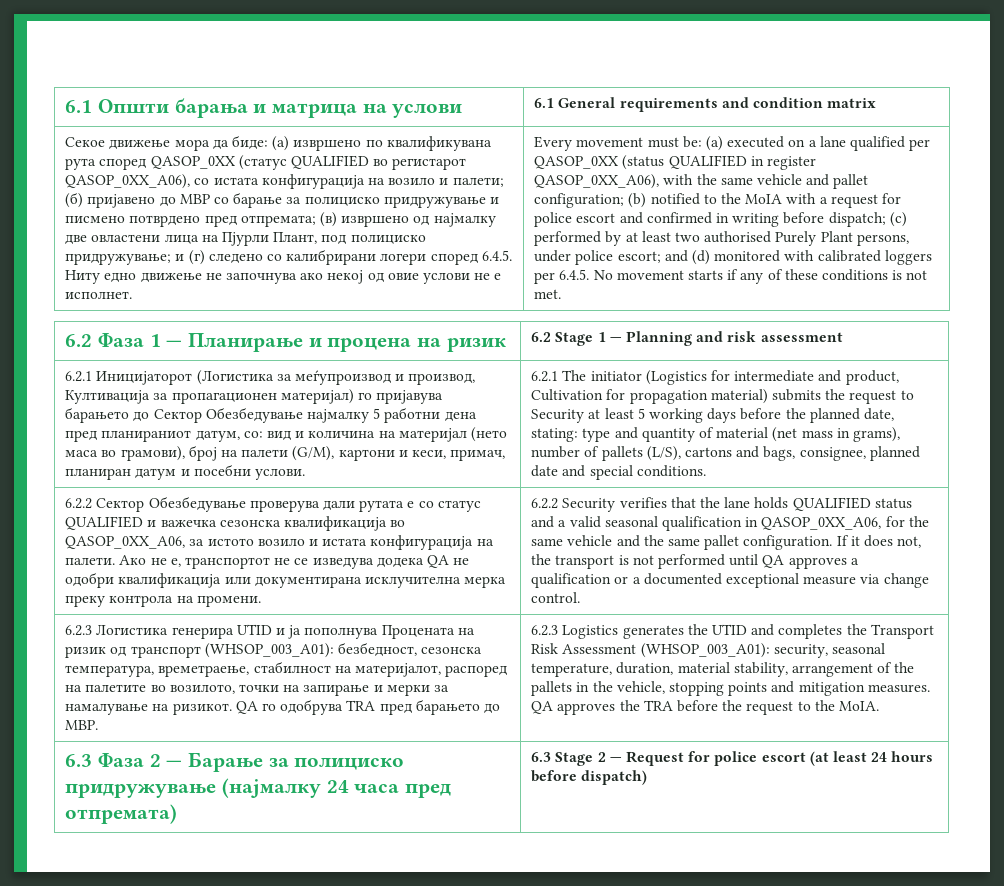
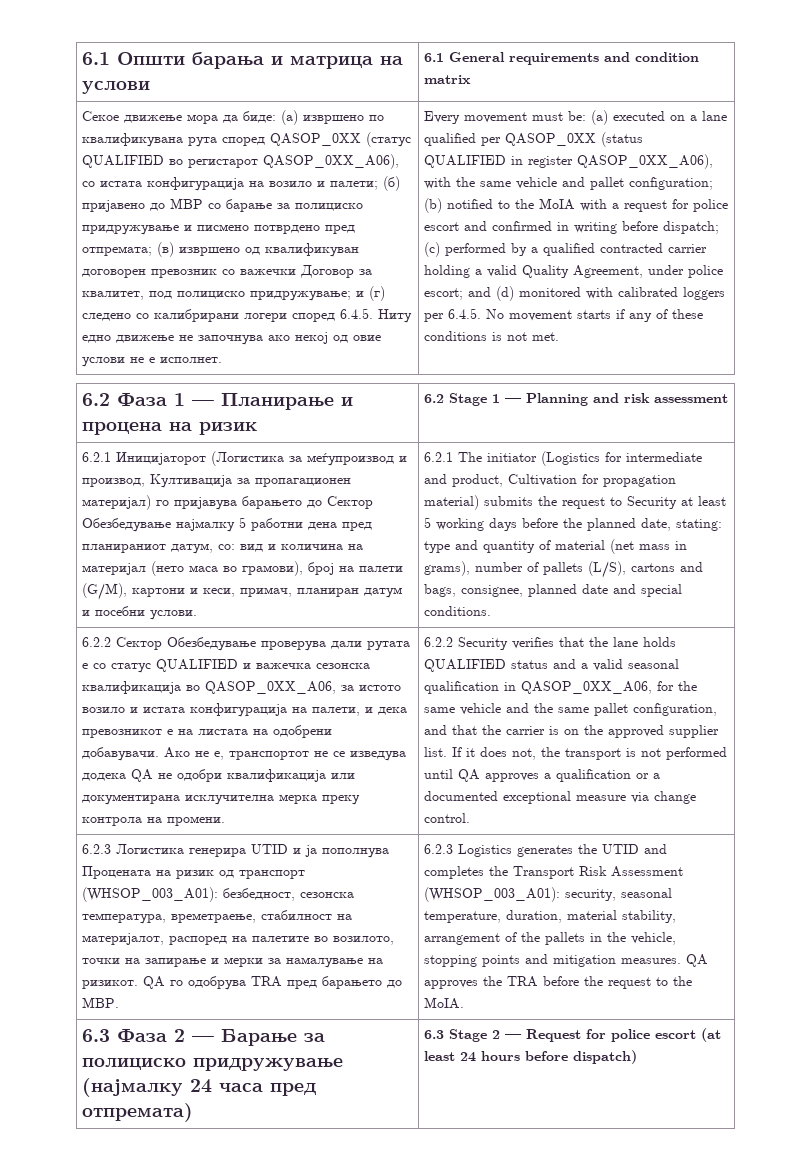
[433,213,496,227] [65,232,318,246] најмалку две овластени лица на Пјурли Плант, -> [265,243,360,257] [82,265,373,278] [82,291,145,300] квалификуван договорен превозник со важечки Договор за квалитет,
[625,231,909,246] at least two authorised Purely Plant persons, -> [531,243,708,256] [424,265,644,278] a qualified contracted carrier holding a valid Quality Agreement,
[65,557,116,565] палети. -> [312,707,408,716] [82,725,333,738] [82,747,160,761] палети, и дека превозникот е на листата на одобрени добавувачи.
[743,535,833,550] configuration. -> [633,703,718,716] [424,725,720,738] [424,747,448,757] configuration, and that the carrier is on the approved supplier list.

